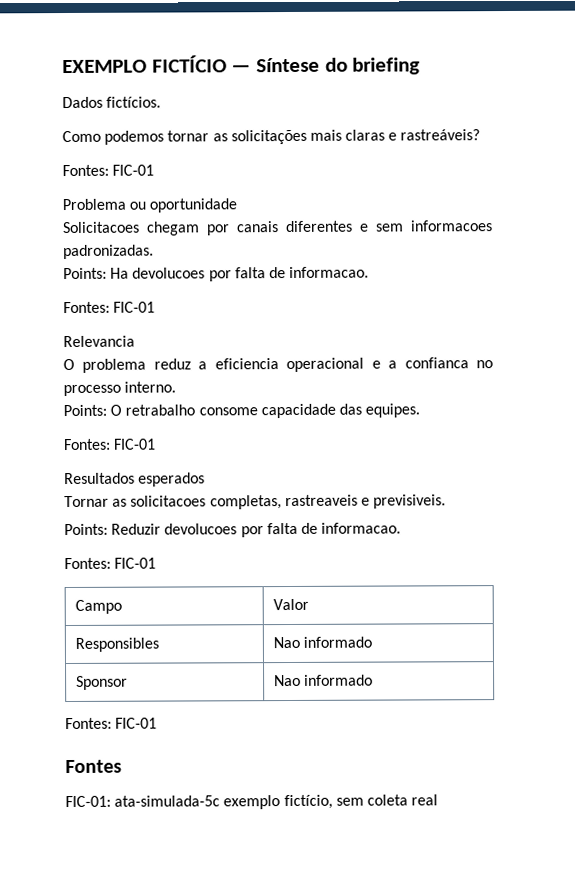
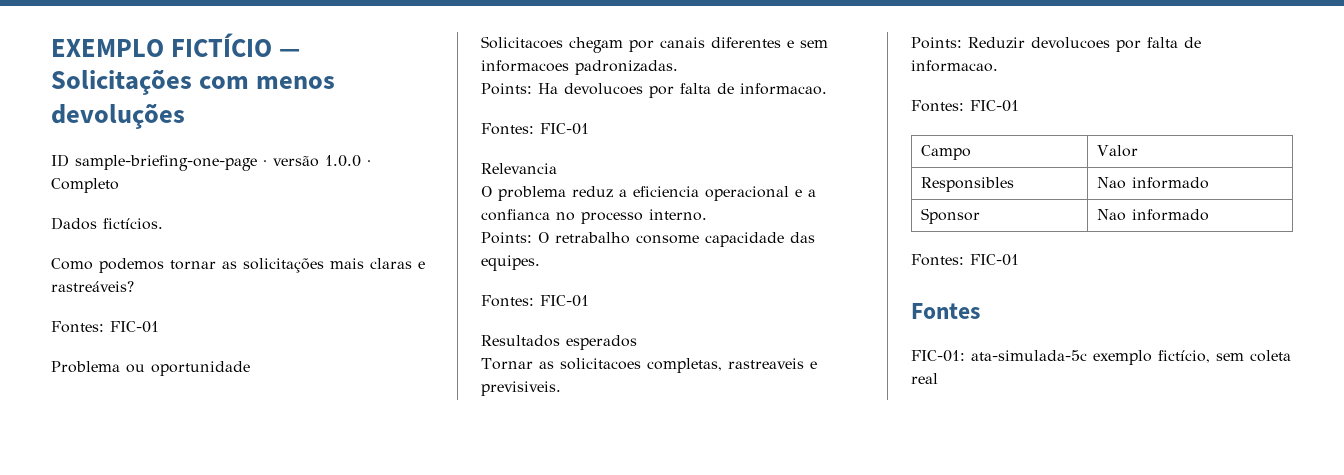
[256,57,421,75] Síntese do briefing -> [51,69,336,95] [51,103,185,129] [51,154,371,171] [51,178,119,193] Solicitações com menos devoluções // ID sample-briefing-one-page · versão 1.0.0 · Completo

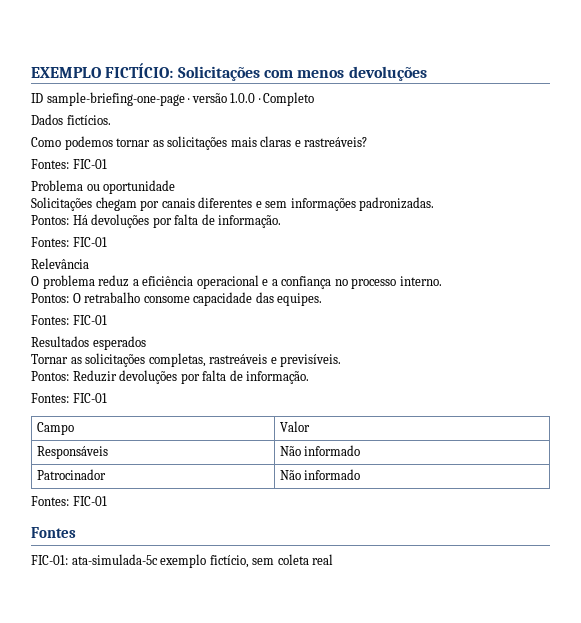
[171,33,301,57] FICTÍCIO — -> [105,63,174,78] FICTÍCIO:
[481,36,563,49] Solicitacoes -> [31,197,92,211] Solicitações
[481,60,569,72] informacoes -> [290,198,356,211] informações
[481,83,827,98] [481,123,589,135] [481,163,557,174] Points: Ha devolucoes por falta de informacao. // Fontes: FIC-01 // Relevancia -> [31,214,282,228] [31,237,107,247] [31,258,89,269] Pontos: Há devoluções por falta de informação. // Fontes: FIC-01 // Relevância
[633,186,699,197] eficiencia -> [142,276,194,286] eficiência
[481,209,550,221] confianca -> [281,276,332,289] confiança
[481,232,532,244] Points: -> [31,293,69,303] Pontos:
[559,358,817,373] [481,381,561,396] [911,37,1201,52] [911,60,998,72] solicitacoes completas, rastreaveis e previsiveis. // Points: Reduzir devolucoes por falta de informacao. -> [85,353,342,367] [31,370,310,384] solicitações completas, rastreáveis e previsíveis. // Pontos: Reduzir devoluções por falta de informação.
[920,177,1014,192] [1096,177,1209,189] [920,208,980,224] [1096,209,1126,221] Responsibles | Nao informado // Sponsor | Nao -> [36,446,108,459] [279,445,361,456] [36,469,106,480] [279,470,301,480] Responsáveis | Não informado // Patrocinador | Não

